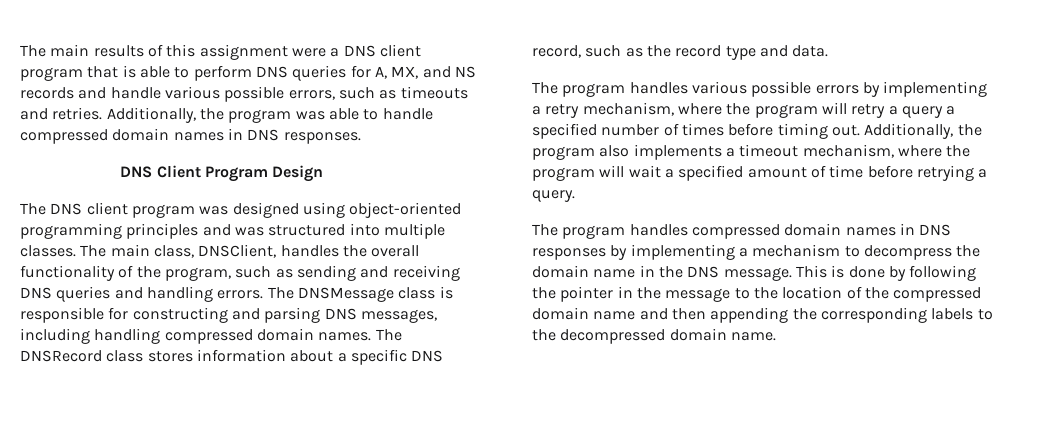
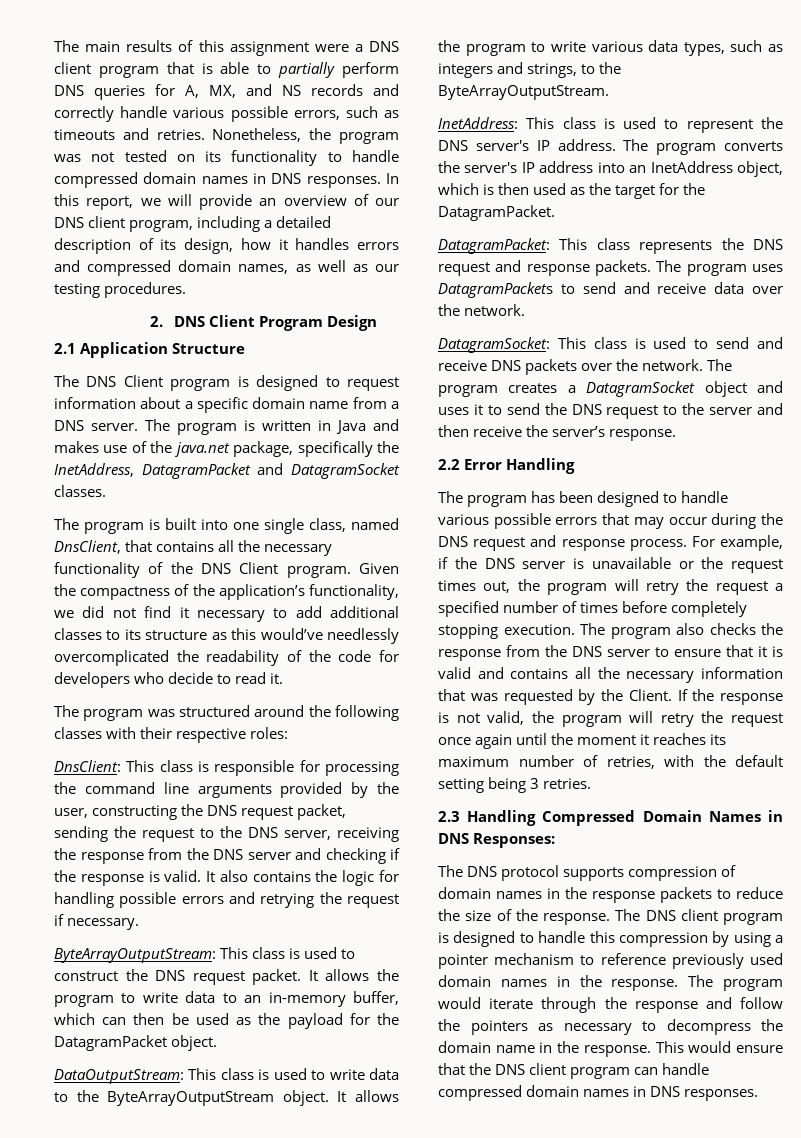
(190, 72) none -> [278,62,336,78] partially
(107, 93) none -> [54,106,114,122] correctly
[106,107,196,123] Additionally, -> [212,128,302,142] Nonetheless,
[328,108,359,120] able -> [91,150,318,166] not tested on its functionality
(361, 138) // -> [386,173,399,184] [54,194,399,210] [54,216,332,232] [54,238,400,254] [54,260,400,276] [54,282,187,298] [150,316,164,327] In this report, we will provide an overview of our DNS client program, including a detailed description of its design, how it handles errors and compressed domain names, as well as our testing procedures. // 2.
[20,202,462,218] [20,223,445,239] [20,244,420,258] [20,265,460,281] [20,286,453,302] [20,307,437,323] [20,328,402,344] [20,349,444,365] [532,45,829,60] [532,81,988,97] [532,102,943,118] // The DNS client program was designed using object-oriented programming principles and was structured into multiple classes. The main class, DNSClient, handles the overall functionality of the program, such as sending and receiving DNS queries and handling errors. The DNSMessage class is responsible for constructing and parsing DNS messages, including handling compressed domain names. The DNSRecord class stores information about a specific DNS record, such as the record type and data. // The program handles various possible errors by implementing a retry mechanism, where the program will retry a query -> [54,342,246,358] [54,375,400,391] [54,397,399,413] [54,419,399,435] [54,441,399,457] [54,463,401,479] [54,485,106,497] [54,518,399,534] [54,540,333,556] [54,562,399,578] [54,584,399,600] [54,606,399,622] [54,628,399,644] [54,650,399,666] [54,672,284,688] [54,705,399,721] [54,727,289,743] [54,760,399,776] [54,782,399,798] [54,804,347,820] [54,826,399,842] [54,848,400,864] [54,870,399,886] [54,892,399,908] [54,914,140,930] [54,947,356,963] [54,969,399,985] [54,991,400,1007] [54,1013,400,1029] [54,1035,218,1051] [54,1068,400,1084] [54,1090,399,1106] [438,40,783,56] [438,62,622,78] [438,85,609,100] [438,117,783,133] [438,139,783,155] [438,161,783,177] [438,183,706,199] [438,205,555,221] [438,238,783,254] [438,260,783,276] [438,282,783,298] [438,304,526,316] [438,337,784,353] [438,359,733,375] [438,381,783,397] [438,403,783,419] [438,425,677,441] [438,458,576,474] [438,491,729,507] [438,513,783,529] [438,535,783,551] [438,557,783,573] [438,579,768,595] // 2.1 Application Structure // The DNS Client program is designed to request information about a specific domain name from a DNS server. The program is written in Java and makes use of the java.net package, specifically the InetAddress, DatagramPacket and DatagramSocket classes. // The program is built into one single class, named DnsClient, that contains all the necessary functionality of the DNS Client program. Given the compactness of the application’s functionality, we did not find it necessary to add additional classes to its structure as this would’ve needlessly overcomplicated the readability of the code for developers who decide to read it. // The program was structured around the following classes with their respective roles: // DnsClient: This class is responsible for processing the command line arguments provided by the user, constructing the DNS request packet, sending the request to the DNS server, receiving the response from the DNS server and checking if the response is valid. It also contains the logic for handling possible errors and retrying the request if necessary. // ByteArrayOutputStream: This class is used to construct the DNS request packet. It allows the program to write data to an in-memory buffer, which can then be used as the payload for the DatagramPacket object. // DataOutputStream: This class is used to write data to the ByteArrayOutputStream object. It allows the program to write various data types, such as integers and strings, to the ByteArrayOutputStream. // InetAddress: This class is used to represent the DNS server's IP address. The program converts the server's IP address into an InetAddress object, which is then used as the target for the DatagramPacket. // DatagramPacket: This class represents the DNS request and response packets. The program uses DatagramPackets to send and receive data over the network. // DatagramSocket: This class is used to send and receive DNS packets over the network. The program creates a DatagramSocket object and uses it to send the DNS request to the server and then receive the server’s response. // 2.2 Error Handling // The program has been designed to handle various possible errors that may occur during the DNS request and response process. For example, if the DNS server is unavailable or the request times out, the program will retry the request
[777,123,982,139] [532,144,971,160] [532,165,988,181] [532,190,575,202] [532,223,952,239] [532,244,841,260] timing out. Additionally, the program also implements a timeout mechanism, where the program will wait a specified amount of time before retrying a query. // The program handles compressed domain names in DNS responses by implementing a mechanism -> [671,601,748,617] [438,623,783,639] [438,645,783,661] [438,667,783,683] [438,689,783,705] [438,711,783,727] [438,733,727,749] [438,755,783,769] [438,777,592,793] [438,810,783,826] [438,833,556,848] [438,865,737,881] [438,887,783,903] [438,909,783,925] [438,931,783,947] [438,953,783,969] [438,975,783,991] [438,997,783,1013] [438,1019,632,1035] completely stopping execution. The program also checks the response from the DNS server to ensure that it is valid and contains all the necessary information that was requested by the Client. If the response is not valid, the program will retry the request once again until the moment it reaches its maximum number of retries, with the default setting being 3 retries. // 2.3 Handling Compressed Domain Names in DNS Responses: // The DNS protocol supports compression of domain names in the response packets to reduce the size of the response. The DNS client program is designed to handle this compression by using a pointer mechanism to reference previously used domain names in the response. The program would iterate through the response and follow the pointers as necessary
[687,265,977,281] [532,286,982,302] [532,307,993,323] [532,328,776,344] DNS message. This is done by following the pointer in the message to the location of the compressed domain name and then appending the corresponding labels to the decompressed domain name. -> [583,1041,783,1057] [438,1063,710,1079] [438,1085,759,1101] response. This would ensure that the DNS client program can handle compressed domain names in DNS responses.

